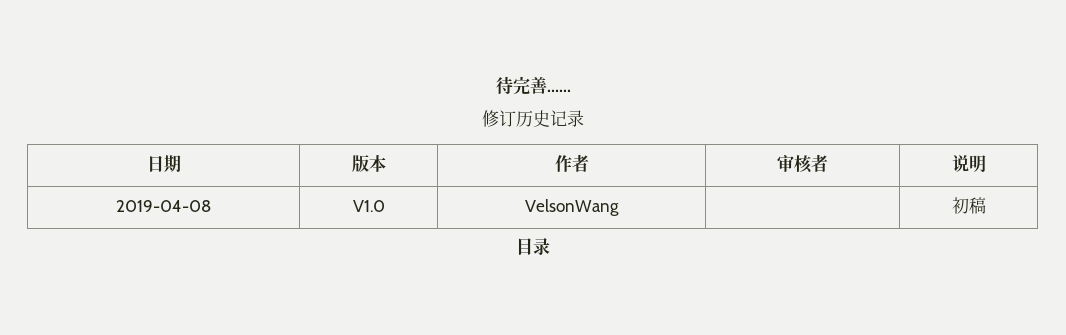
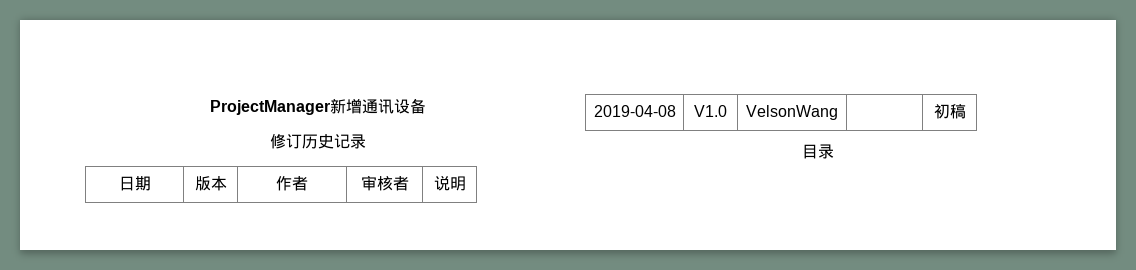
[495,76,571,95] 待完善…… -> [210,98,426,115] ProjectManager新增通讯设备

